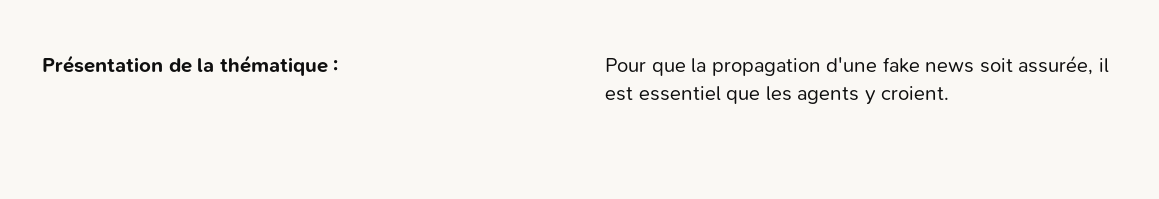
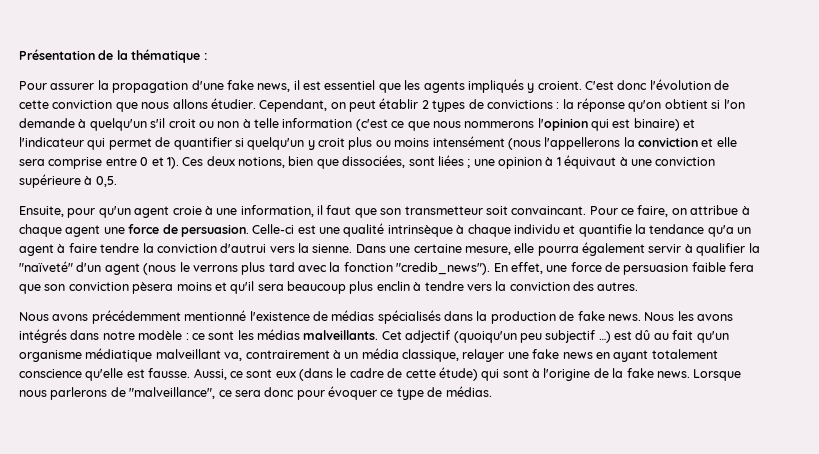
[651,62,686,76] que -> [50,83,95,90] assurer
[925,55,1094,75] news soit assurée, -> [257,83,291,92] news,
(860, 95) none -> [467,79,524,93] impliqués
(950, 93) none -> [585,79,730,90] [19,98,745,112] [19,118,696,131] [19,136,737,150] [19,155,716,169] [19,174,117,188] [19,205,750,218] [19,223,752,237] [19,242,760,256] [19,261,755,275] [19,281,639,294] [19,310,733,324] [19,329,729,343] [19,348,718,362] [19,367,742,381] [19,386,492,400] C'est donc l'évolution de cette conviction que nous allons étudier. Cependant, on peut établir 2 types de convictions : la réponse qu'on obtient si l'on demande à quelqu'un s'il croit ou non à telle information (c'est ce que nous nommerons l'opinion qui est binaire) et l'indicateur qui permet de quantifier si quelqu'un y croit plus ou moins intensément (nous l'appellerons la conviction et elle sera comprise entre 0 et 1). Ces deux notions, bien que dissociées, sont liées ; une opinion à 1 équivaut à une conviction supérieure à 0,5. // Ensuite, pour qu'un agent croie à une information, il faut que son transmetteur soit convaincant. Pour ce faire, on attribue à chaque agent une force de persuasion. Celle-ci est une qualité intrinsèque à chaque individu et quantifie la tendance qu'a un agent à faire tendre la conviction d'autrui vers la sienne. Dans une certaine mesure, elle pourra également servir à qualifier la "naïveté" d'un agent (nous le verrons plus tard avec la fonction "credib_news"). En effet, une force de persuasion faible fera que son conviction pèsera moins et qu'il sera beaucoup plus enclin à tendre vers la conviction des autres. // Nous avons précédemment mentionné l'existence de médias spécialisés dans la production de fake news. Nous les avons intégrés dans notre modèle : ce sont les médias malveillants. Cet adjectif (quoiqu'un peu subjectif …) est dû au fait qu'un organisme médiatique malveillant va, contrairement à un média classique, relayer une fake news en ayant totalement conscience qu'elle est fausse. Aussi, ce sont eux (dans le cadre de cette étude) qui sont à l'origine de la fake news. Lorsque nous parlerons de "malveillance", ce sera donc pour évoquer ce type de médias.

